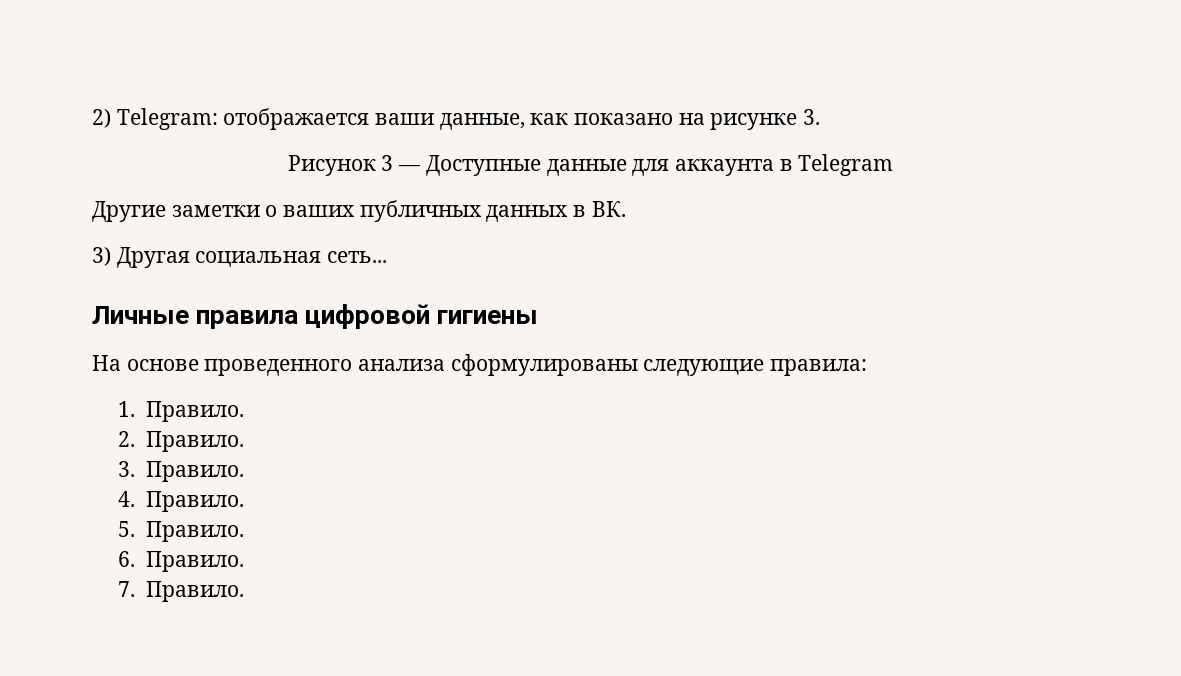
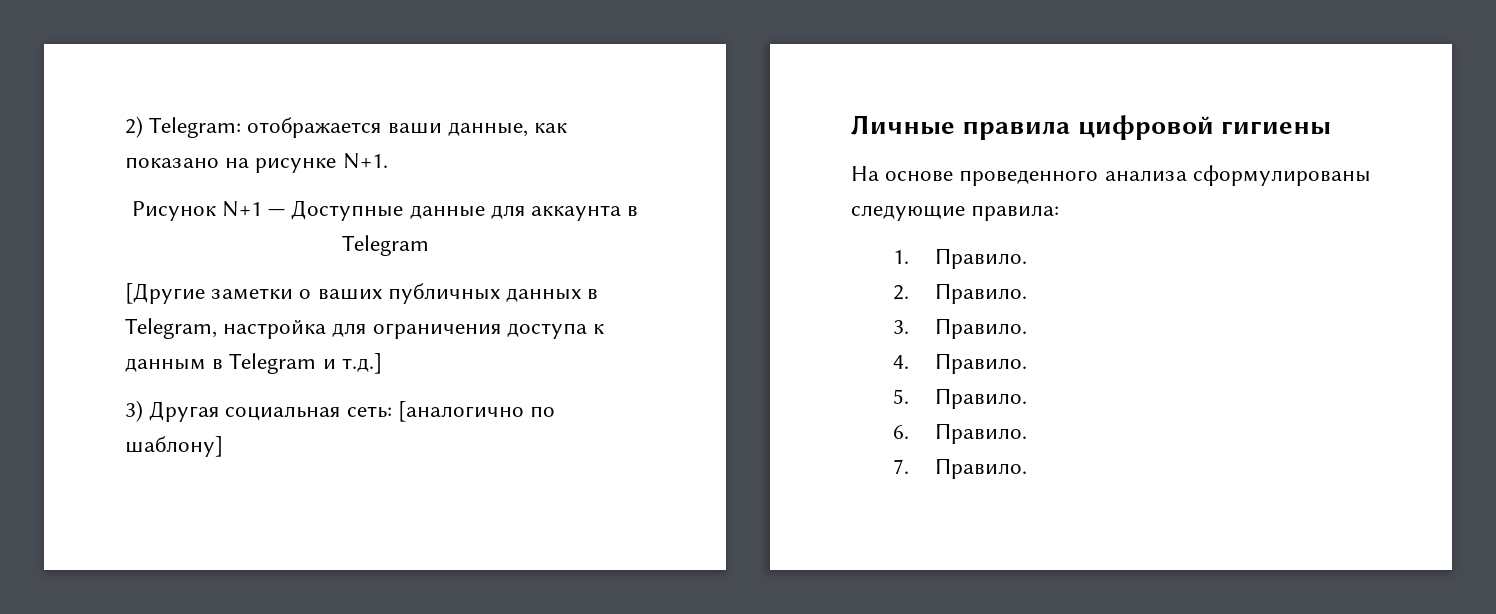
[803,109,821,125] 3. -> [342,153,388,169] N+1.
[381,155,394,171] 3 -> [221,201,262,217] N+1
[92,201,166,222] Другие -> [125,283,205,304] [Другие
[591,201,626,217] ВК. -> [125,318,605,339] [125,353,382,374] Telegram, настройка для ограничения доступа к данным в Telegram и т.д.]
[327,251,388,263] сеть... -> [346,401,556,422] [125,436,223,457] сеть: [аналогично по шаблону]

